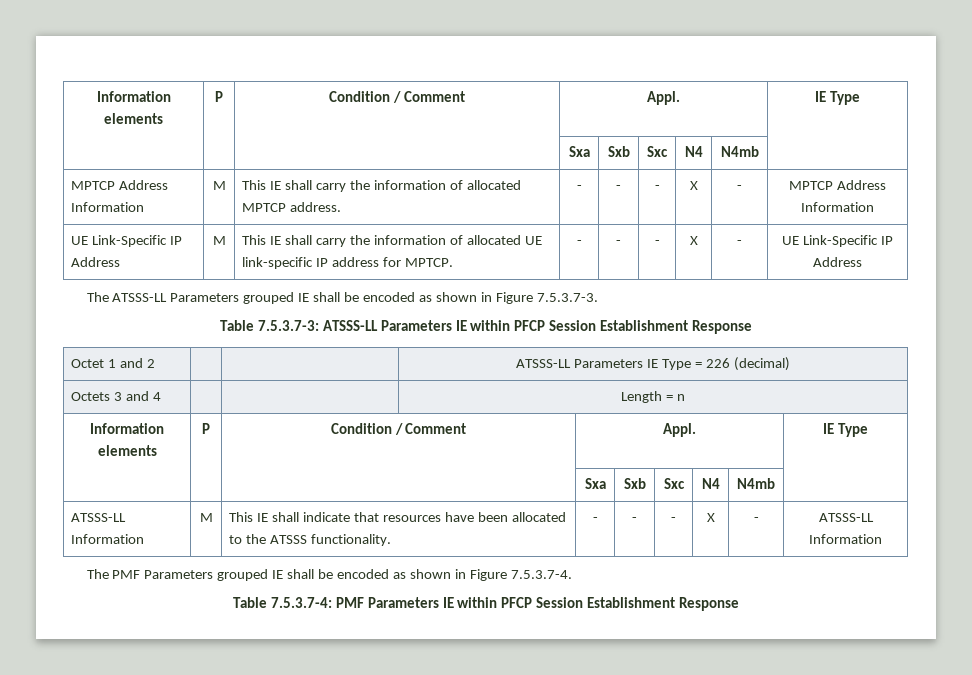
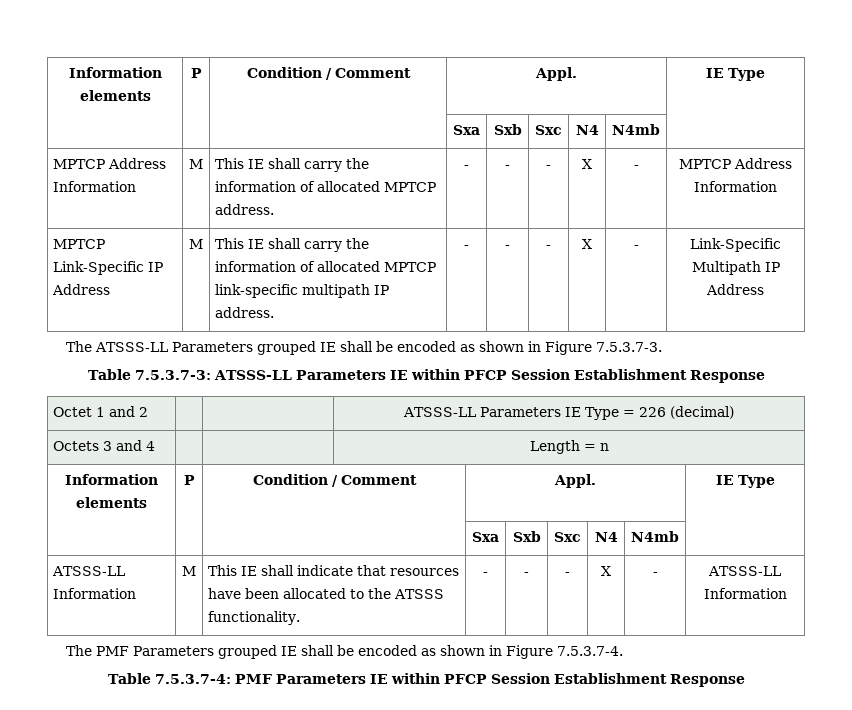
[71,236,89,245] UE -> [53,239,106,249] MPTCP
[524,236,542,245] [242,257,454,269] [576,240,582,245] [616,240,621,245] [654,240,660,245] [689,236,698,245] [737,240,742,245] [782,235,878,247] UE link-specific IP address for MPTCP. | - | - | - | X | - | UE Link-Specific -> [384,262,437,272] [215,284,390,298] [215,307,275,318] [464,245,469,249] [505,245,510,249] [546,245,551,249] [582,239,592,249] [633,245,639,249] [690,238,781,252] [691,261,761,275] MPTCP link-specific multipath IP address. | - | - | - | X | - | Link-Specific Multipath

